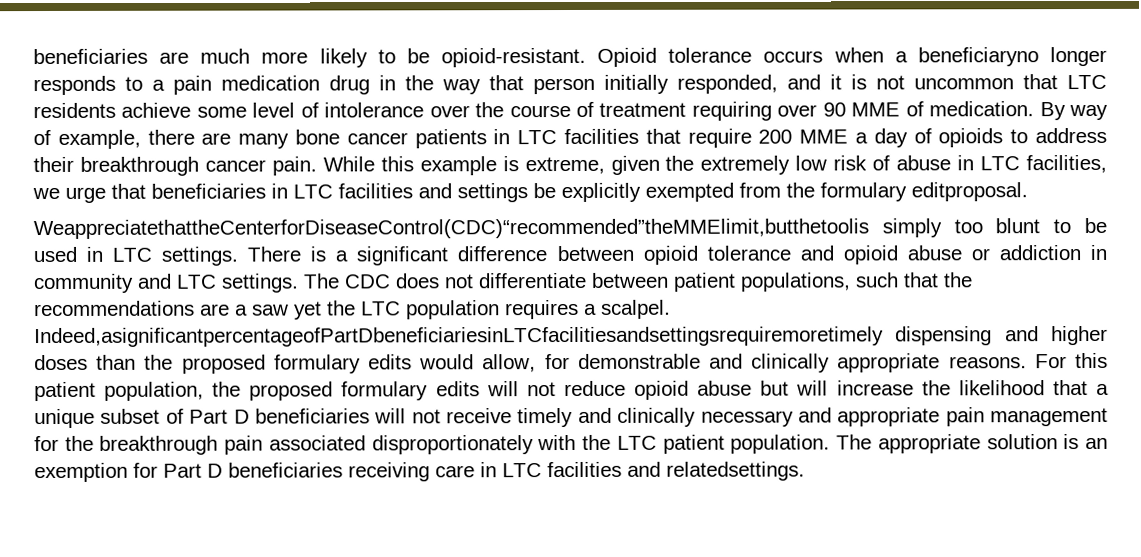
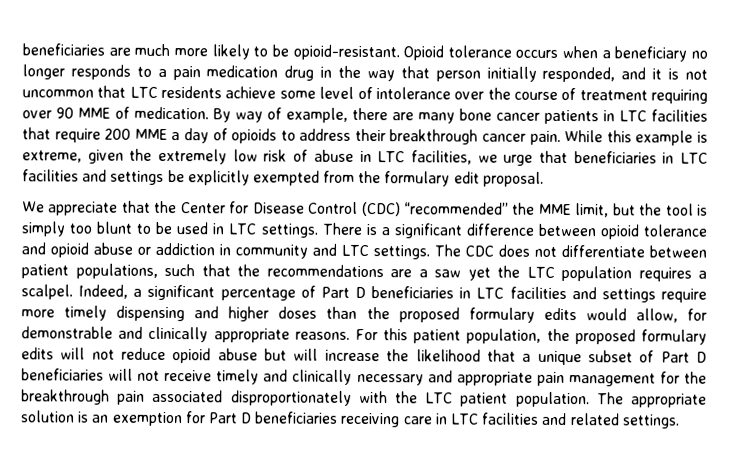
[917,47,1039,67] beneficiaryno -> [614,46,708,62] beneficiary no
[911,182,1028,202] [33,218,869,240] editproposal. // WeappreciatethattheCenterforDiseaseControl(CDC)“recommended”theMMElimit,butthetoolis -> [453,171,544,187] [22,200,708,218] edit proposal. // We appreciate that the Center for Disease Control (CDC) “recommended” the MME limit, but the tool is
[34,326,884,348] Indeed,asignificantpercentageofPartDbeneficiariesinLTCfacilitiesandsettingsrequiremoretimely -> [78,284,707,303] [21,305,108,321] Indeed, a significant percentage of Part D beneficiaries in LTC facilities and settings require more timely
[666,461,805,481] relatedsettings. -> [570,413,680,429] related settings.

